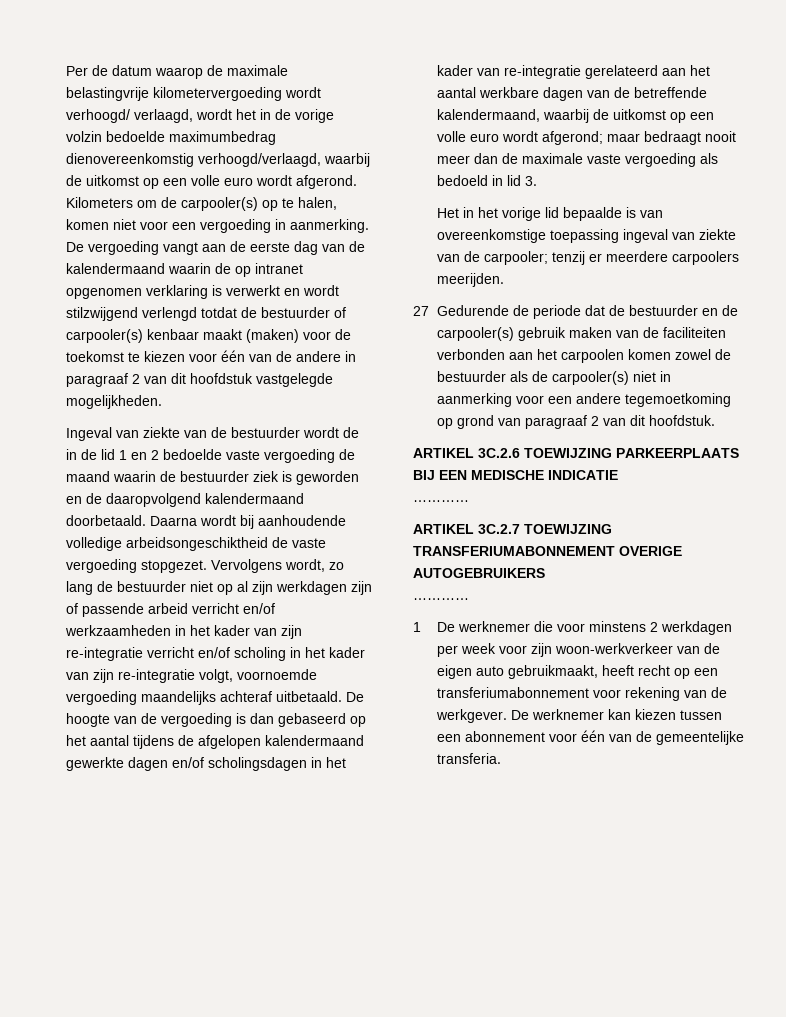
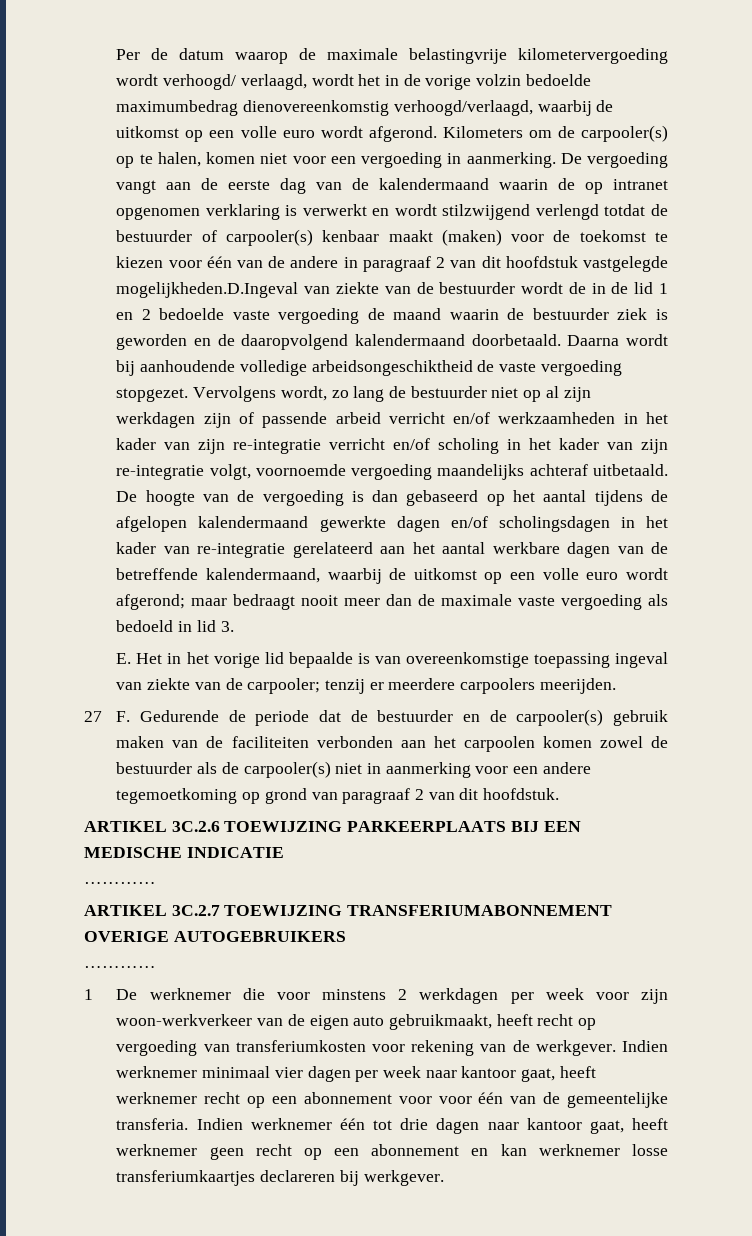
[65,395,162,409] [65,427,112,441] mogelijkheden. // Ingeval -> [116,282,299,298] mogelijkheden.D.Ingeval
(537, 181) none -> [116,653,132,664] E.
(429, 311) none -> [116,711,131,722] F.
[693,668,718,676] [436,687,589,698] een transferiumabonnement -> [116,1040,366,1056] vergoeding van transferiumkosten
[510,709,722,720] De werknemer kan kiezen tussen -> [621,1040,668,1052] [116,1066,596,1082] [116,1092,266,1108] Indien werknemer minimaal vier dagen per week naar kantoor gaat, heeft werknemer recht op
(577, 737) none -> [438,1096,472,1104] voor
(501, 758) none -> [196,1118,668,1134] [116,1144,668,1160] [116,1170,444,1186] Indien werknemer één tot drie dagen naar kantoor gaat, heeft werknemer geen recht op een abonnement en kan werknemer losse transferiumkaartjes declareren bij werkgever.

